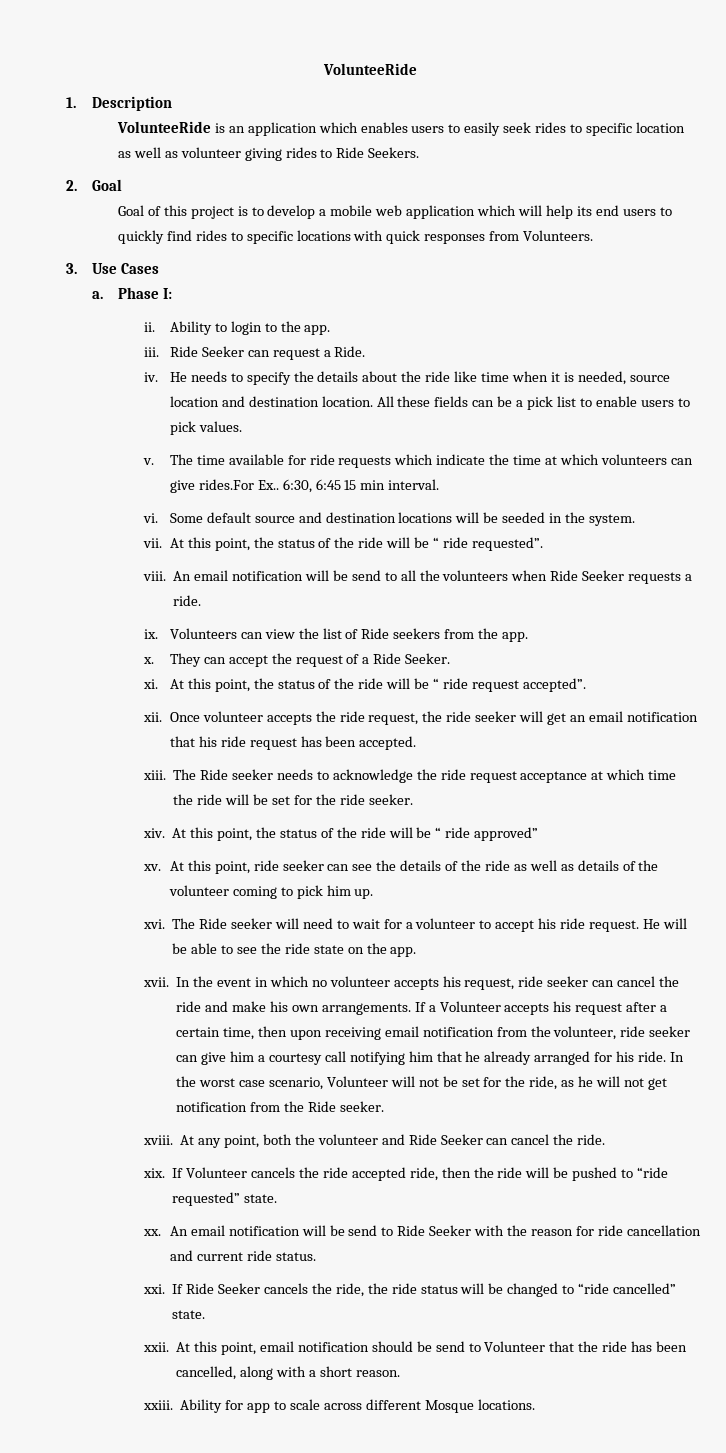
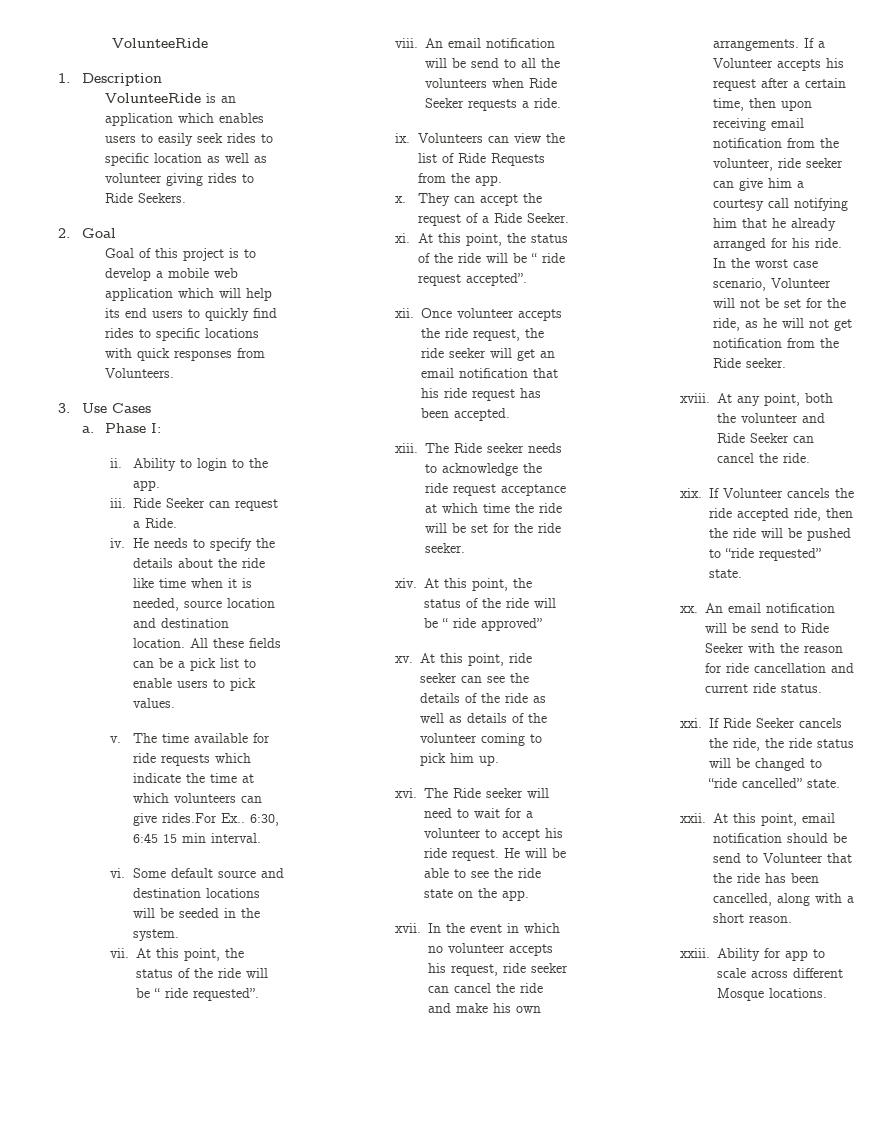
[393,628,441,639] seekers -> [490,153,545,166] Requests

